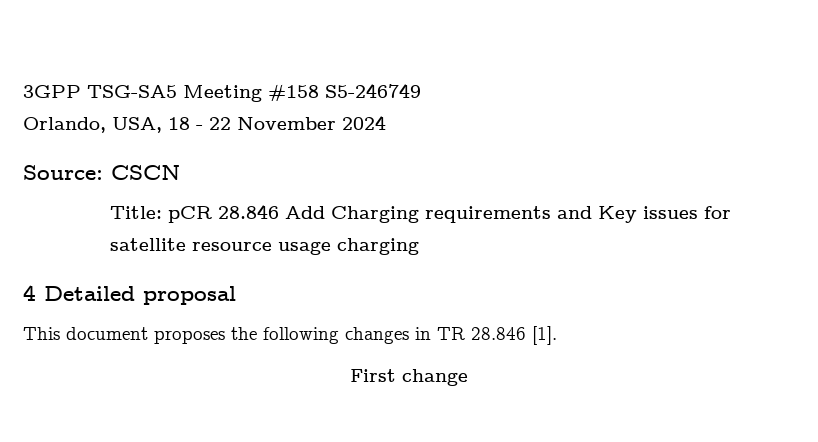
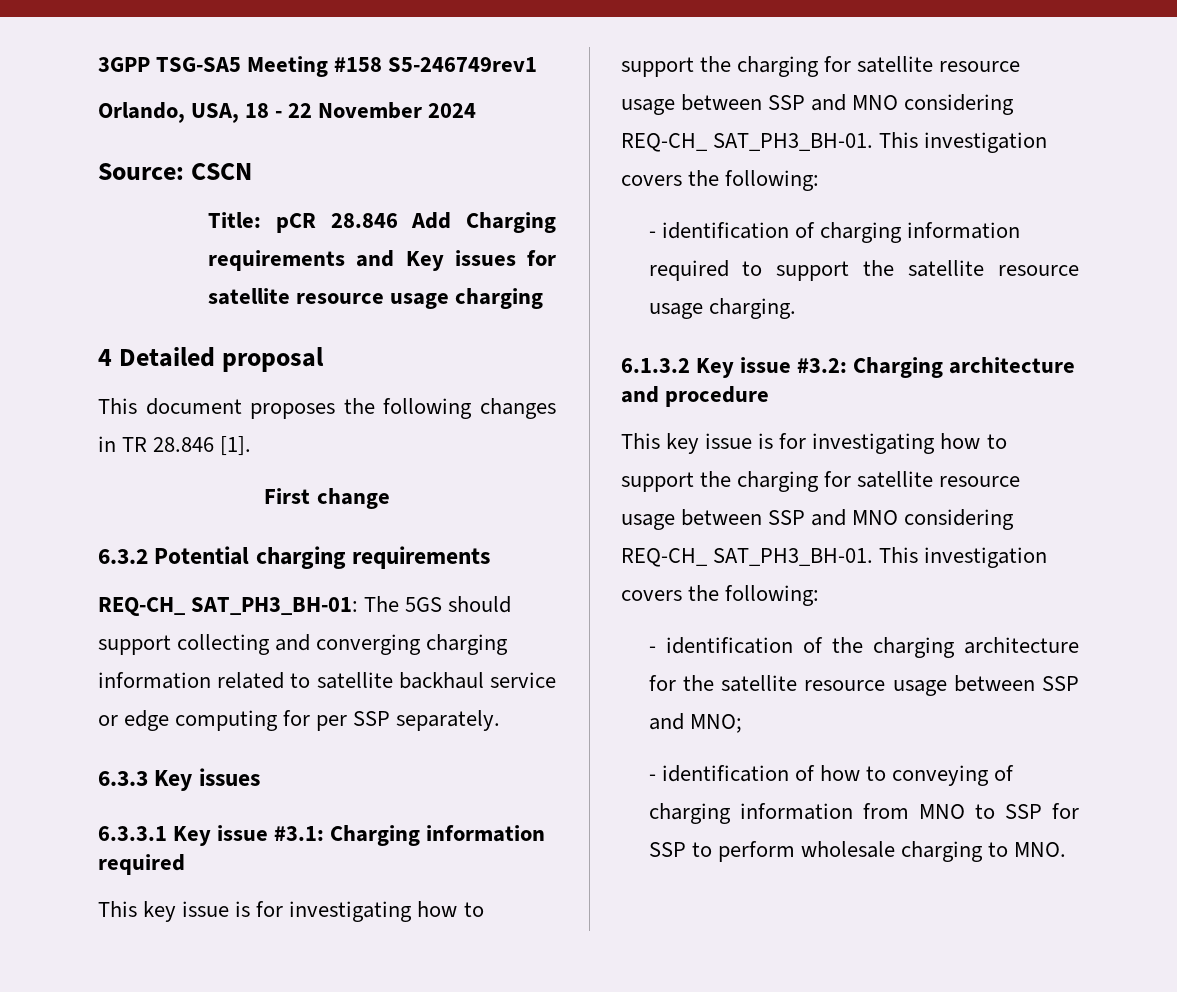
[325,83,421,98] S5-246749 -> [388,57,538,72] S5-246749rev1
(468, 377) none -> [98,546,491,569] [98,596,512,616] [98,634,509,655] [98,672,556,689] [98,710,501,731] [98,768,260,791] [98,825,546,846] [98,854,185,875] [98,901,484,922] [621,56,1021,77] [621,94,1015,115] [621,132,1048,153] [621,170,820,191] [648,222,1020,243] [648,260,1079,281] [648,298,796,319] [621,357,1076,378] [621,386,770,407] [621,433,1007,454] [621,471,1021,492] [621,509,1015,530] [621,547,1048,568] [621,585,820,606] [648,637,1079,658] [648,675,1079,696] [648,713,742,733] [648,765,1015,786] [648,803,1079,824] [648,841,1067,862] // 6.3.2 Potential charging requirements // REQ-CH_ SAT_PH3_BH-01: The 5GS should support collecting and converging charging information related to satellite backhaul service or edge computing for per SSP separately. // 6.3.3 Key issues // 6.3.3.1 Key issue #3.1: Charging information required // This key issue is for investigating how to support the charging for satellite resource usage between SSP and MNO considering REQ-CH_ SAT_PH3_BH-01. This investigation covers the following: // - identification of charging information required to support the satellite resource usage charging. // 6.1.3.2 Key issue #3.2: Charging architecture and procedure // This key issue is for investigating how to support the charging for satellite resource usage between SSP and MNO considering REQ-CH_ SAT_PH3_BH-01. This investigation covers the following: // - identification of the charging architecture for the satellite resource usage between SSP and MNO; // - identification of how to conveying of charging information from MNO to SSP for SSP to perform wholesale charging to MNO.

